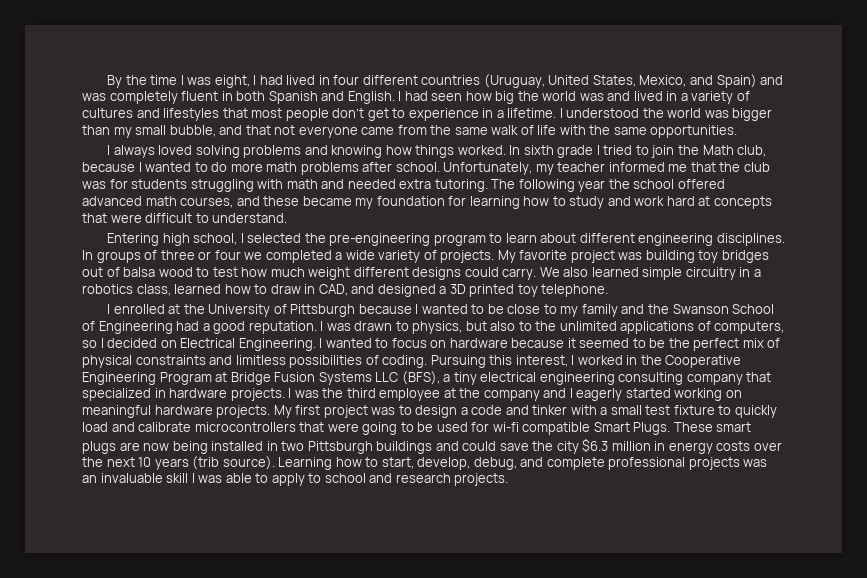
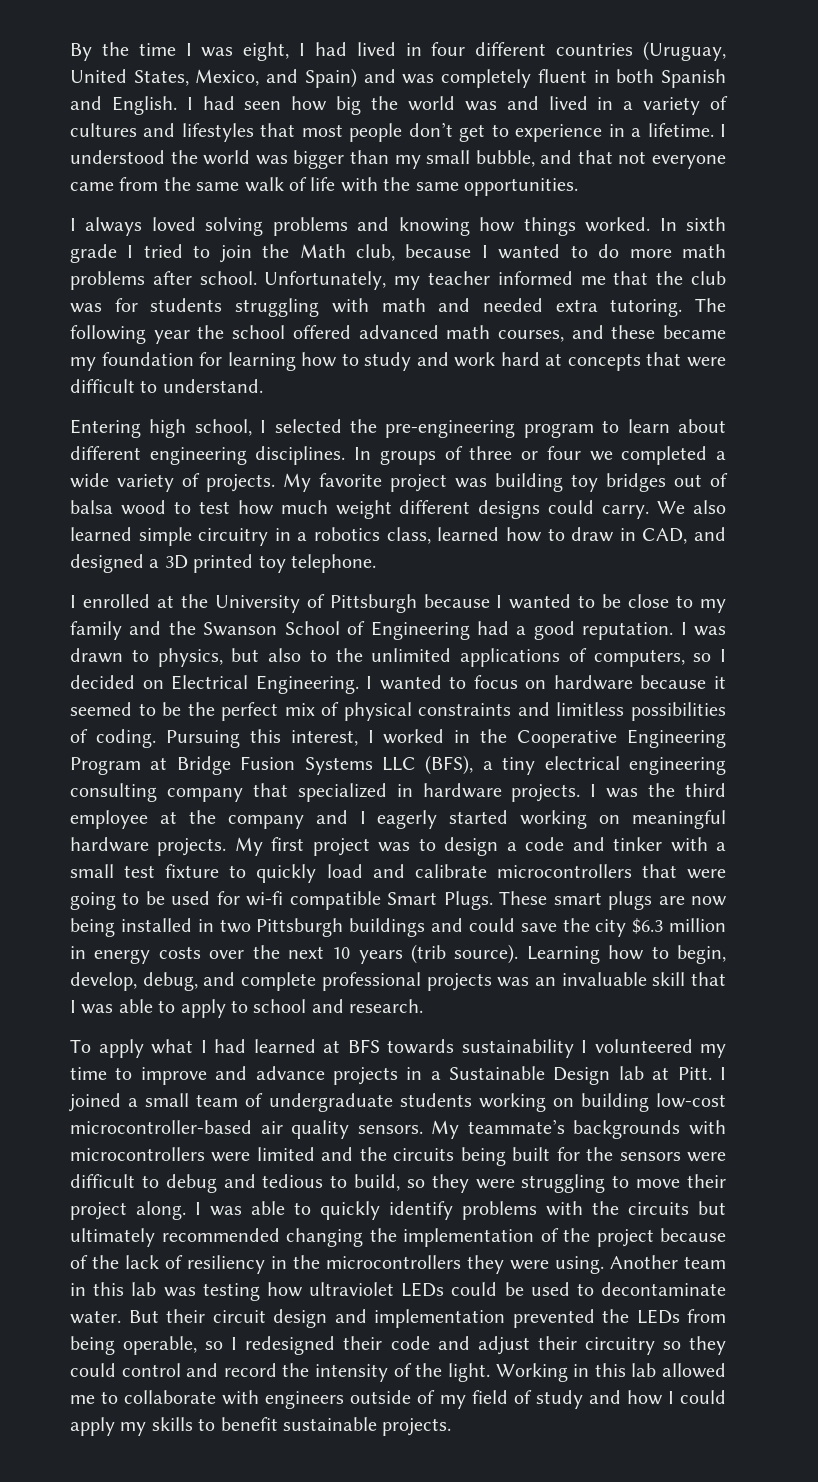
[381,457,414,469] start, -> [676,945,726,964] begin,
(189, 478) none -> [691,972,726,986] that
[395,473,451,483] research -> [349,999,424,1013] [70,1039,726,1058] [70,1066,726,1085] [69,1093,727,1112] [70,1119,726,1139] [70,1147,726,1166] [70,1174,726,1193] [70,1201,726,1220] [70,1228,726,1247] [70,1255,726,1274] [70,1282,727,1301] [70,1309,726,1328] [70,1336,726,1355] [70,1363,726,1382] [70,1390,726,1409] [70,1417,377,1436] research. // To apply what I had learned at BFS towards sustainability I volunteered my time to improve and advance projects in a Sustainable Design lab at Pitt. I joined a small team of undergraduate students working on building low-cost microcontroller-based air quality sensors. My teammate’s backgrounds with microcontrollers were limited and the circuits being built for the sensors were difficult to debug and tedious to build, so they were struggling to move their project along. I was able to quickly identify problems with the circuits but ultimately recommended changing the implementation of the project because of the lack of resiliency in the microcontrollers they were using. Another team in this lab was testing how ultraviolet LEDs could be used to decontaminate water. But their circuit design and implementation prevented the LEDs from being operable, so I redesigned their code and adjust their circuitry so they could control and record the intensity of the light. Working in this lab allowed me to collaborate with engineers outside of my field of study and how I could apply my skills to benefit sustainable

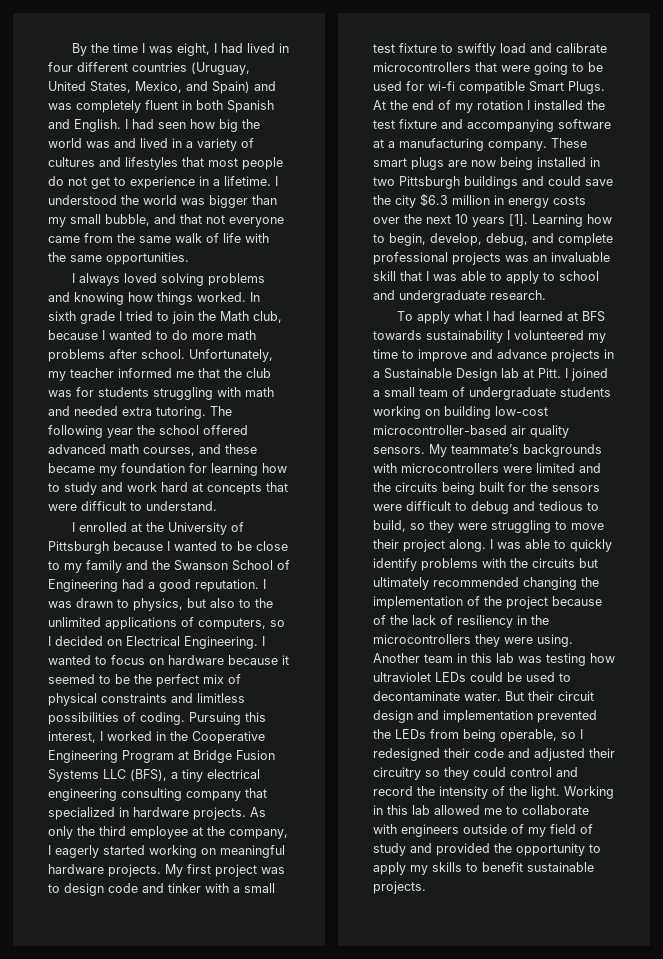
[408,122,453,137] don’t -> [48,176,87,186] do not
[70,419,726,438] [70,446,727,465] [70,473,728,492] [70,500,726,519] [70,527,726,546] [70,554,376,573] // Entering high school, I selected the pre-engineering program to learn about different engineering disciplines. In groups of three or four we completed a wide variety of projects. My favorite project was building toy bridges out of balsa wood to test how much weight different designs could carry. We also learned simple circuitry in a robotics class, learned how to draw in CAD, and designed a 3D printed toy telephone. -> (217, 506) none
[590,784,639,798] I was -> [250,807,266,817] [48,826,73,839] As only
[227,810,348,829] company and -> [229,829,288,839] company,
[506,842,517,851] a -> (104, 889) none
[256,864,317,883] quickly -> [457,43,496,56] swiftly
(493, 900) none -> [373,100,605,113] [373,119,611,132] [373,138,547,151] At the end of my rotation I installed the test fixture and accompanying software at a manufacturing company.
[411,944,519,964] (trib source). -> [509,214,528,226] [1].
(344, 1006) none -> [399,290,486,303] undergraduate
[477,1336,530,1355] adjust -> [534,748,585,761] adjusted
[626,1390,726,1405] how I could -> [436,843,601,856] provided the opportunity to

